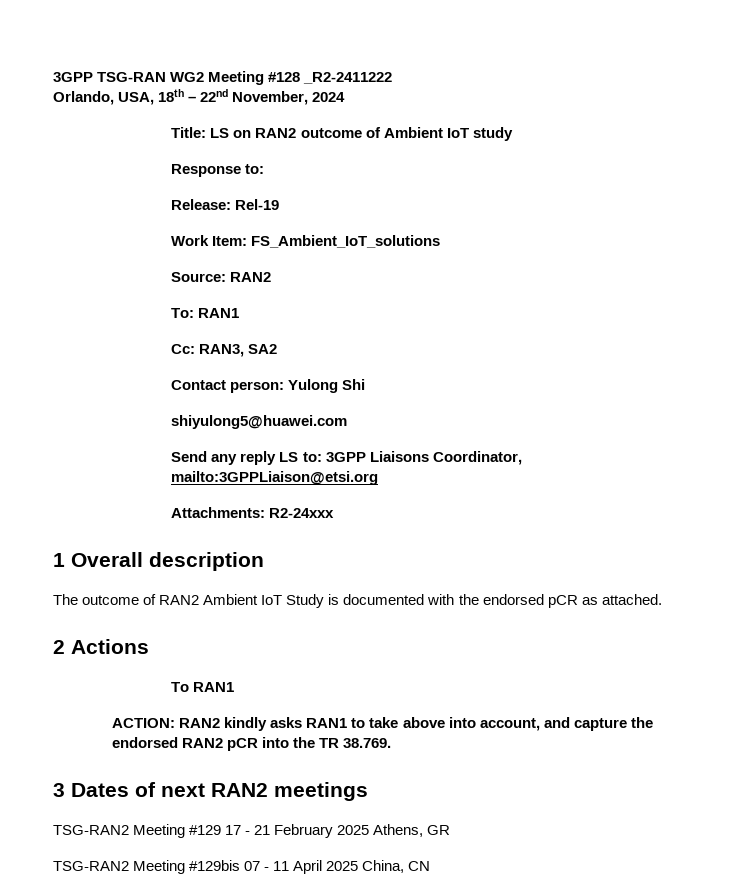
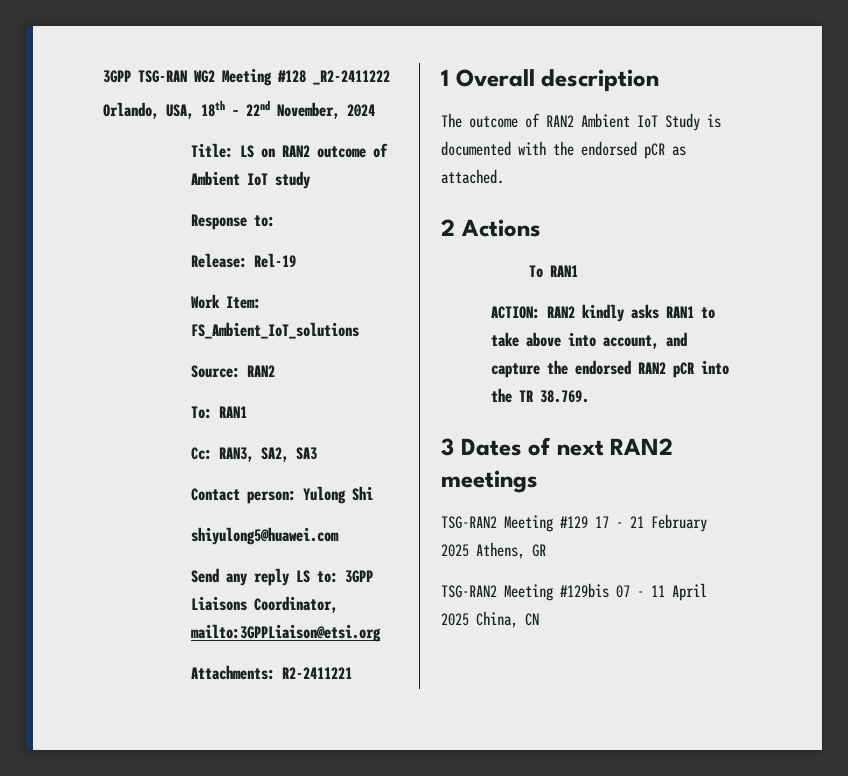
[248,344,278,354] SA2 -> [261,447,318,462] SA2, SA3
[269,508,335,518] R2-24xxx -> [282,667,353,679] R2-2411221

